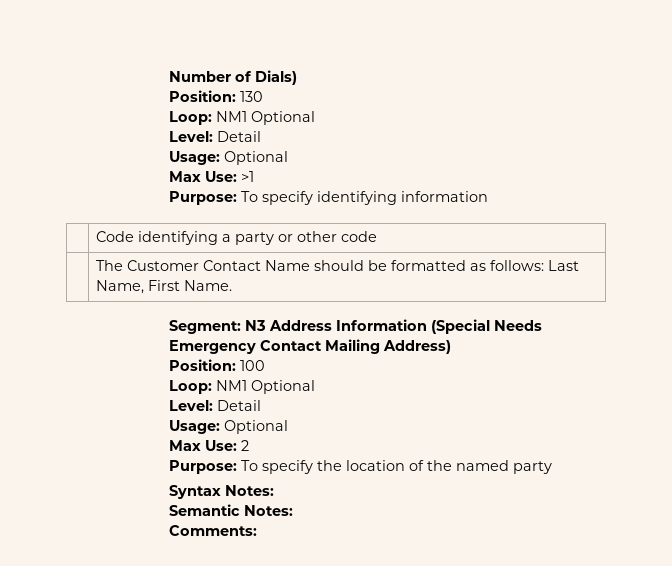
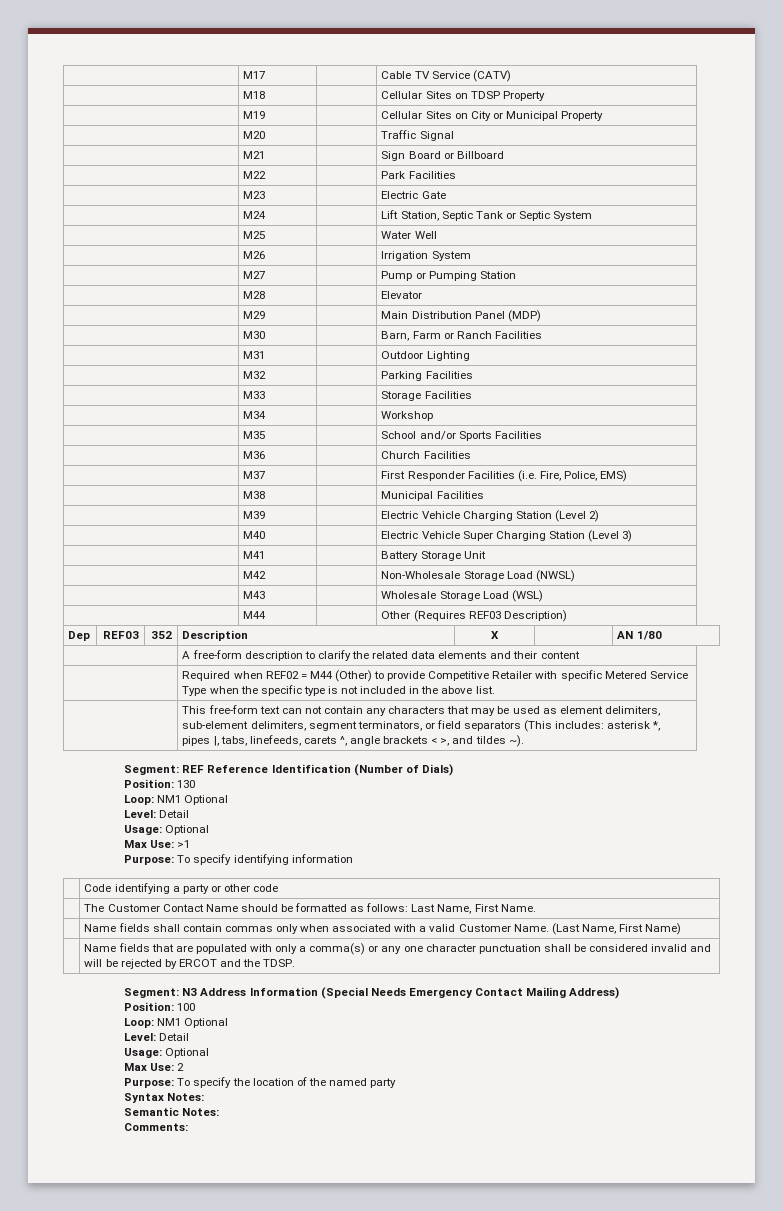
[168,71,231,82] Number -> [243,71,266,79] [381,70,511,82] [243,91,266,99] [381,91,545,101] [243,111,266,119] [381,111,604,121] [243,131,266,139] [381,130,454,141] [243,151,266,159] [381,151,504,161] [243,171,267,179] [381,171,456,179] [243,191,266,199] [381,191,446,199] [243,211,267,219] [381,210,593,221] [243,231,266,239] [381,231,437,239] [243,251,266,259] [381,251,471,261] [243,271,266,279] [381,271,516,281] [243,291,266,299] [381,291,423,299] [243,311,266,319] [381,310,541,322] [243,331,266,339] [381,331,542,341] [243,351,266,359] [381,351,470,361] [243,371,267,379] [381,371,473,381] [243,391,266,399] [381,391,472,401] [243,411,267,419] [381,411,434,421] [243,431,266,439] [381,431,542,441] [243,451,266,459] [381,451,471,459] [243,471,266,479] [381,470,628,482] [243,491,266,499] [381,491,484,501] [243,511,266,519] [381,510,599,522] [243,531,266,539] [381,530,633,542] [243,551,266,559] [381,551,486,561] [243,571,267,579] [381,570,575,582] [243,591,266,599] [381,590,543,602] [243,611,267,619] [381,610,567,622] [68,631,91,641] [102,631,139,639] [150,631,172,639] [182,630,249,641] [491,631,499,639] [617,631,662,640] [182,650,580,661] [182,670,688,682] [182,685,495,696] [182,705,660,716] [182,720,661,732] [182,735,524,747] [124,764,403,776] | M17 | | Cable TV Service (CATV) // | M18 | | Cellular Sites on TDSP Property // | M19 | | Cellular Sites on City or Municipal Property // | M20 | | Traffic Signal // | M21 | | Sign Board or Billboard // | M22 | | Park Facilities // | M23 | | Electric Gate // | M24 | | Lift Station, Septic Tank or Septic System // | M25 | | Water Well // | M26 | | Irrigation System // | M27 | | Pump or Pumping Station // | M28 | | Elevator // | M29 | | Main Distribution Panel (MDP) // | M30 | | Barn, Farm or Ranch Facilities // | M31 | | Outdoor Lighting // | M32 | | Parking Facilities // | M33 | | Storage Facilities // | M34 | | Workshop // | M35 | | School and/or Sports Facilities // | M36 | | Church Facilities // | M37 | | First Responder Facilities (i.e. Fire, Police, EMS) // | M38 | | Municipal Facilities // | M39 | | Electric Vehicle Charging Station (Level 2) // | M40 | | Electric Vehicle Super Charging Station (Level 3) // | M41 | | Battery Storage Unit // | M42 | | Non-Wholesale Storage Load (NWSL) // | M43 | | Wholesale Storage Load (WSL) // | M44 | | Other (Requires REF03 Description) // Dep | REF03 | 352 | Description | X | | AN 1/80 // | A free-form description to clarify the related data elements and their content // | Required when REF02 = M44 (Other) to provide Competitive Retailer with specific Metered Service Type when the specific type is not included in the above list. // | This free-form text can not contain any characters that may be used as element delimiters, sub-element delimiters, segment terminators, or field separators (This includes: asterisk *, pipes |, tabs, linefeeds, carets ^, angle brackets < >, and tildes ~). // Segment: REF Reference Identification (Number
(232, 285) none -> [84,923,682,935] [84,943,712,955] [84,959,296,969] // | Name fields shall contain commas only when associated with a valid Customer Name. (Last Name, First Name) // | Name fields that are populated with only a comma(s) or any one character punctuation shall be considered invalid and will be rejected by ERCOT and the TDSP.

